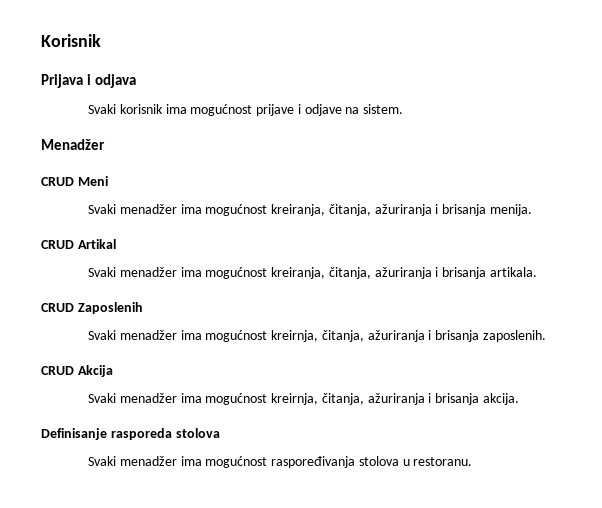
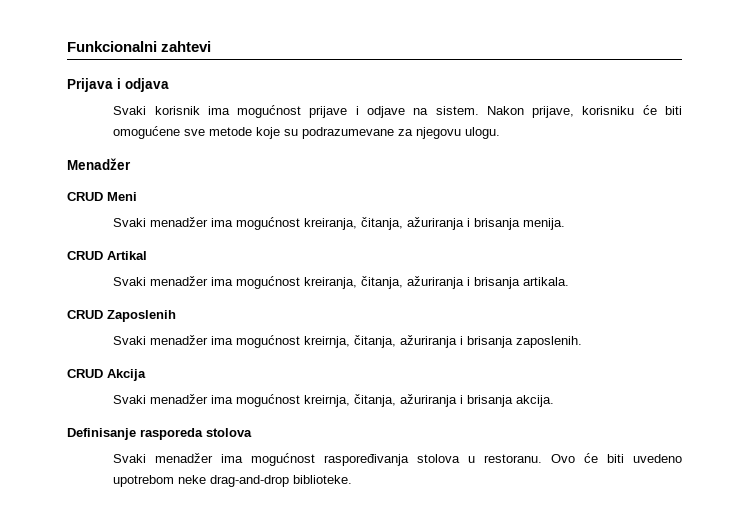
[41,34,101,47] Korisnik -> [67,41,212,52] Funkcionalni zahtevi
(404, 109) none -> [486,105,682,118] [113,126,501,139] Nakon prijave, korisniku će biti omogućene sve metode koje su podrazumevane za njegovu ulogu.
(473, 461) none -> [551,453,683,463] [113,475,353,487] Ovo će biti uvedeno upotrebom neke drag-and-drop biblioteke.

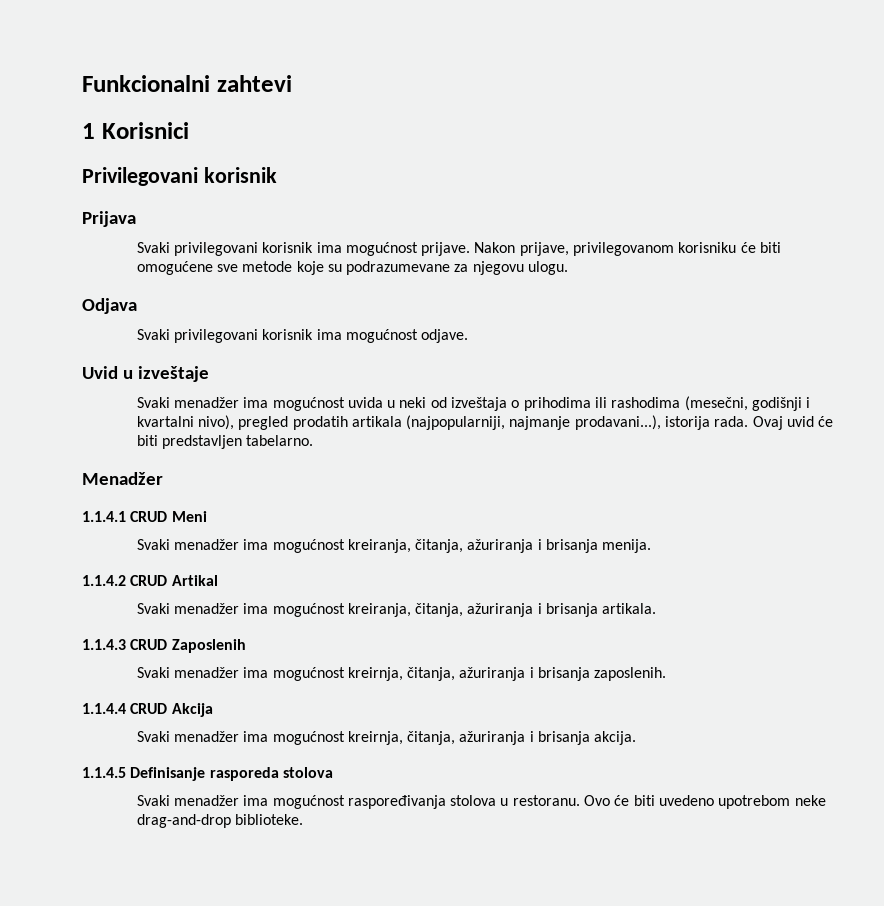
(212, 46) none -> [82,122,189,139] [82,167,277,186] // 1 Korisnici // Privilegovani korisnik
[117,78,169,92] [113,105,479,118] i odjava // Svaki korisnik ima mogućnost prijave i odjave na sistem. -> [136,242,471,256] // Svaki privilegovani korisnik ima mogućnost prijave.
(575, 112) none -> [573,242,675,256] privilegovanom
(501, 133) none -> [82,298,137,314] [136,329,469,343] [82,366,209,382] [136,396,811,411] [136,415,834,430] [136,435,314,449] // Odjava // Svaki privilegovani korisnik ima mogućnost odjave. // Uvid u izveštaje // Svaki menadžer ima mogućnost uvida u neki od izveštaja o prihodima ili rashodima (mesečni, godišnji i kvartalni nivo), pregled prodatih artikala (najpopularniji, najmanje prodavani...), istorija rada. Ovaj uvid će biti predstavljen tabelarno.
(131, 164) none -> [82,511,126,522] 1.1.4.1
(566, 224) none -> [82,575,126,586] 1.1.4.2
(570, 281) none -> [82,639,126,650] 1.1.4.3
(583, 342) none -> [82,703,126,714] 1.1.4.4
(555, 401) none -> [82,767,126,778] 1.1.4.5

